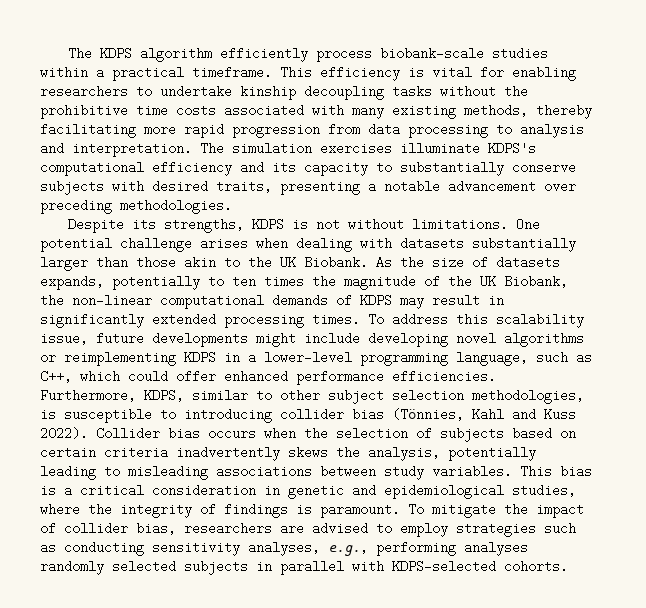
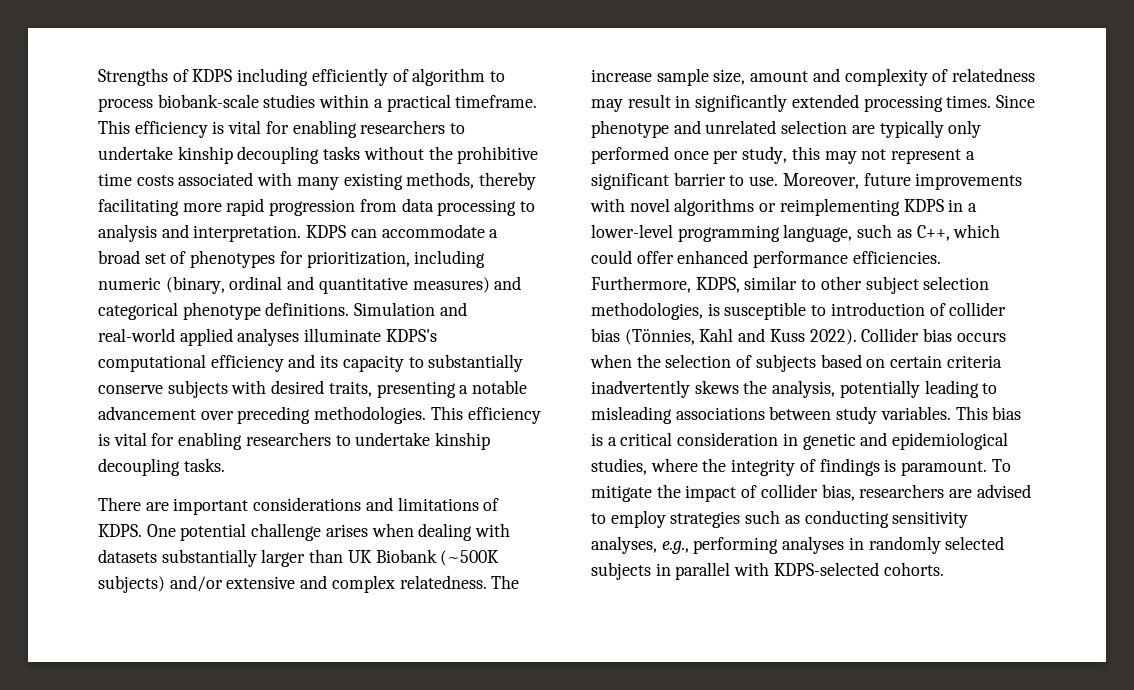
[68,47,309,62] The KDPS algorithm efficiently -> [98,68,506,86] Strengths of KDPS including efficiently of algorithm to
[200,142,392,155] The simulation exercises -> [306,224,499,238] [98,250,486,268] [98,276,522,294] [98,302,467,320] [98,328,300,346] KDPS can accommodate a broad set of phenotypes for prioritization, including numeric (binary, ordinal and quantitative measures) and categorical phenotype definitions. Simulation and real-world applied analyses
[68,218,509,233] // Despite its strengths, KDPS is not without limitations. -> [430,406,541,424] [98,432,491,450] [98,458,225,476] [98,497,500,515] [98,524,142,537] This efficiency is vital for enabling researchers to undertake kinship decoupling tasks. // There are important considerations and limitations of KDPS.
[136,256,560,269] [40,275,568,290] [40,294,392,309] those akin to the UK Biobank. As the size of datasets expands, potentially to ten times the magnitude of the UK Biobank, the non-linear computational demands of KDPS -> [347,549,500,566] [98,575,520,593] [591,68,1036,86] UK Biobank (~500K subjects) and/or extensive and complex relatedness. The increase sample size, amount and complexity of relatedness
[368,313,584,328] [40,332,448,347] To address this scalability issue, future developments might include developing -> [996,95,1036,108] [591,120,982,138] [591,146,975,164] [591,172,1023,190] [590,198,625,212] Since phenotype and unrelated selection are typically only performed once per study, this may not represent a significant barrier to use. Moreover, future improvements with
[184,408,272,423] introducing -> [830,302,946,316] introduction of
(528, 548) none -> [848,537,864,550] in

